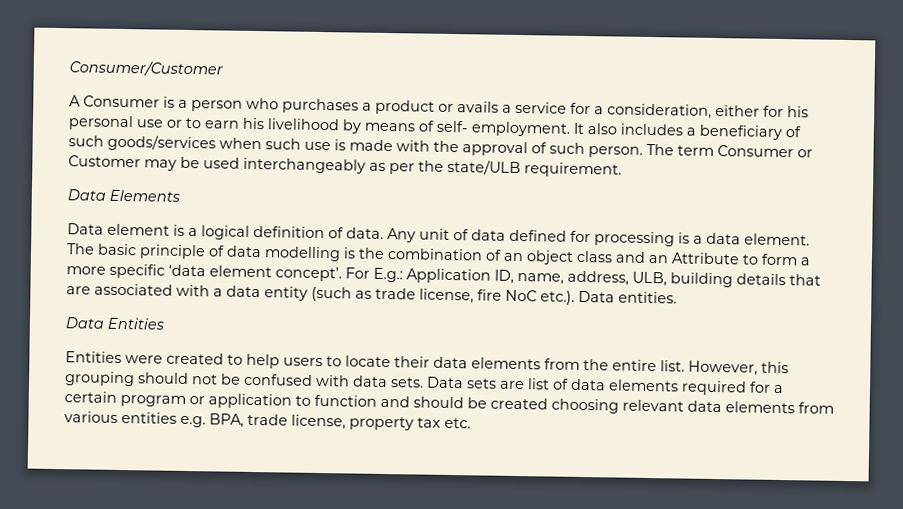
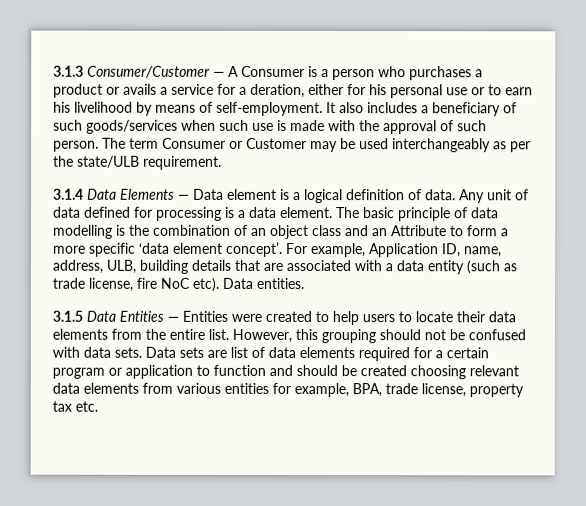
(69, 68) none -> [53,65,84,77] 3.1.3
(224, 68) // -> [213,71,225,77] —
[607,103,712,119] consideration, -> [250,83,305,99] deration,
[436,120,571,137] self- employment. -> [216,101,323,117] self-employment.
(622, 170) none -> [53,188,84,200] 3.1.4
(180, 195) // -> [178,194,190,200] —
[373,267,403,283] E.g.: -> [310,243,366,258] example,
[540,290,575,305] etc.). -> [192,277,219,292] etc).
(677, 297) none -> [52,310,83,322] 3.1.5
(164, 323) // -> [167,316,179,322] —
[180,415,206,428] e.g. -> [272,382,349,398] for example,

